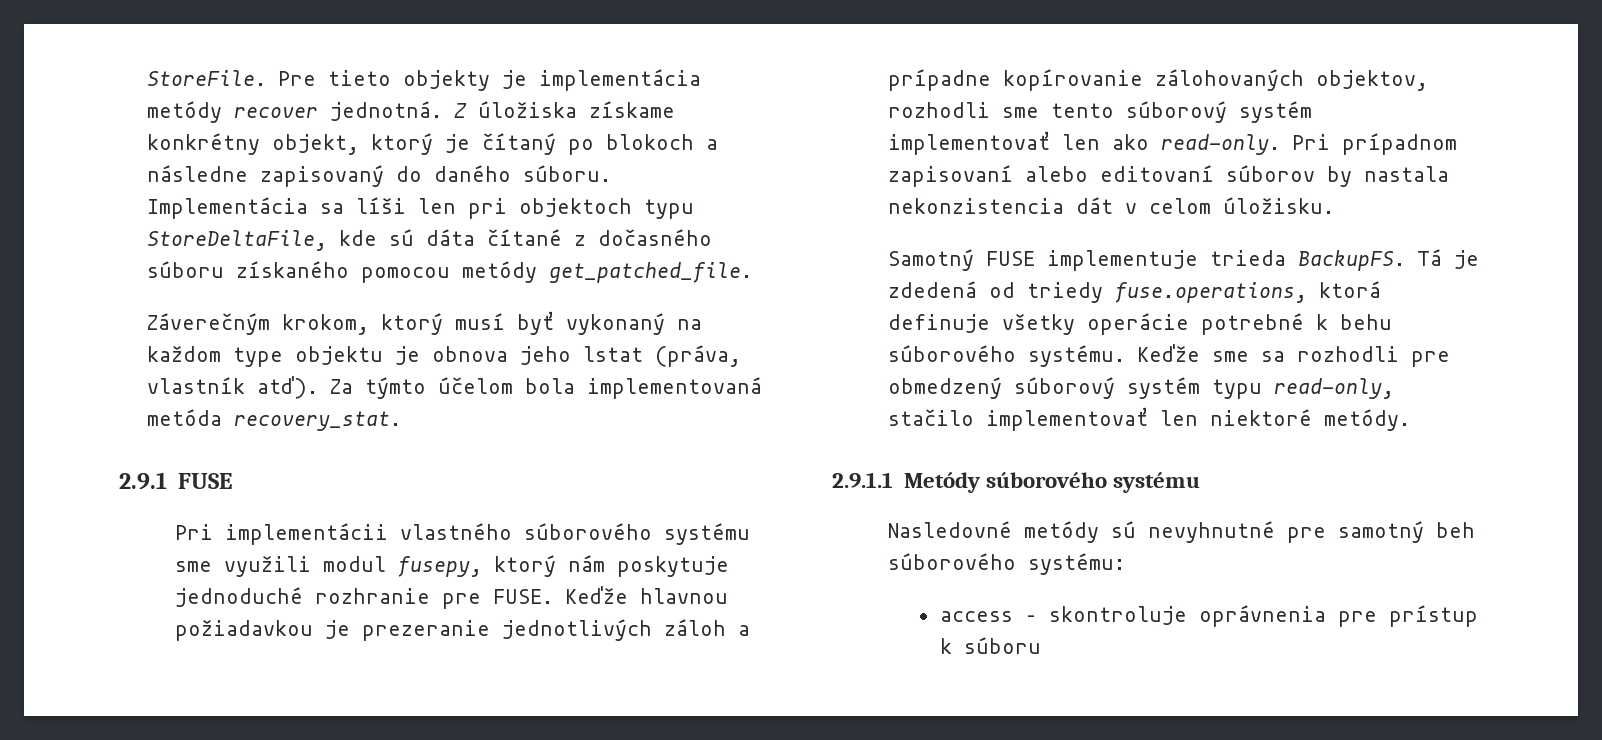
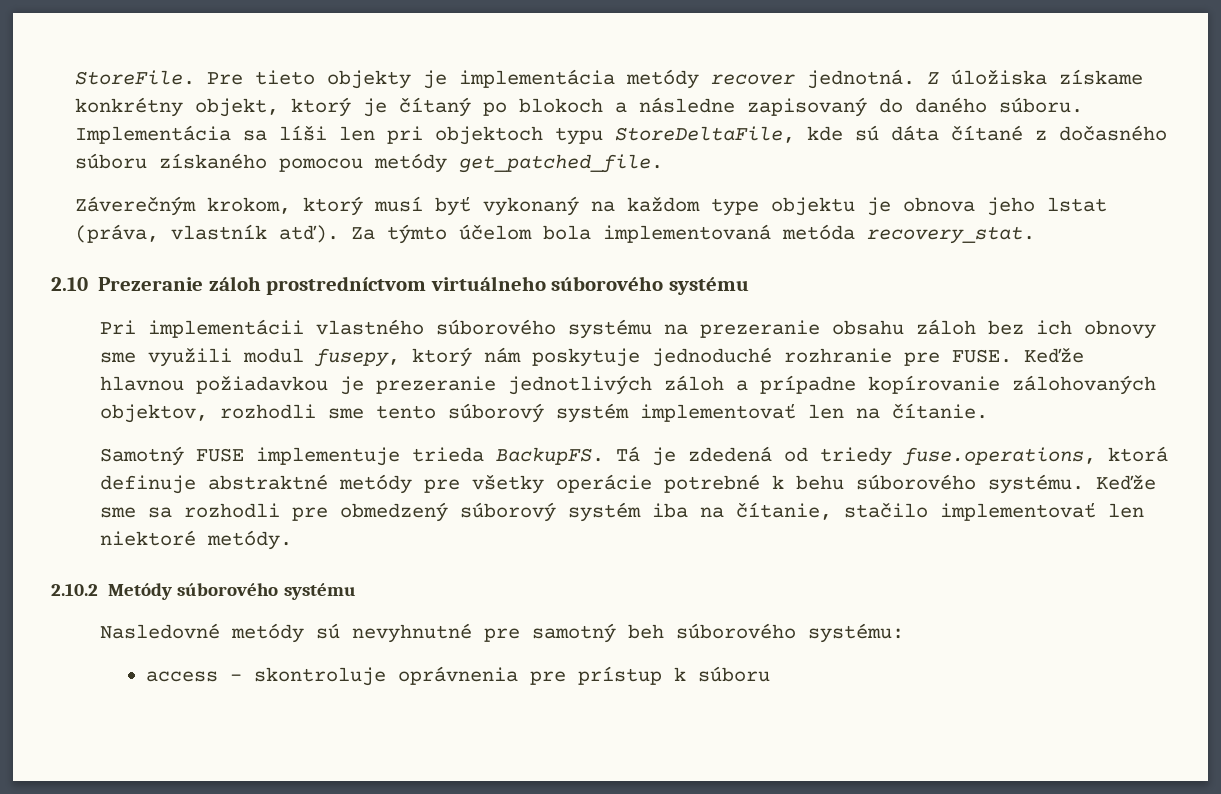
[119,472,232,490] 2.9.1 FUSE -> [51,276,749,295] 2.10 Prezeranie záloh prostredníctvom virtuálneho súborového systému
(751, 534) none -> [663,319,1156,339] na prezeranie obsahu záloh bez ich obnovy
[1112,133,1458,155] [888,165,1450,187] [888,197,1335,214] ako read-only. Pri prípadnom zapisovaní alebo editovaní súborov by nastala nekonzistencia dát v celom úložisku. -> [855,403,988,419] na čítanie.
(991, 323) none -> [207,474,460,494] abstraktné metódy pre
[1212,378,1395,399] typu read-only, -> [651,502,832,520] iba na čítanie,
[832,472,893,488] 2.9.1.1 -> [51,583,98,596] 2.10.2

